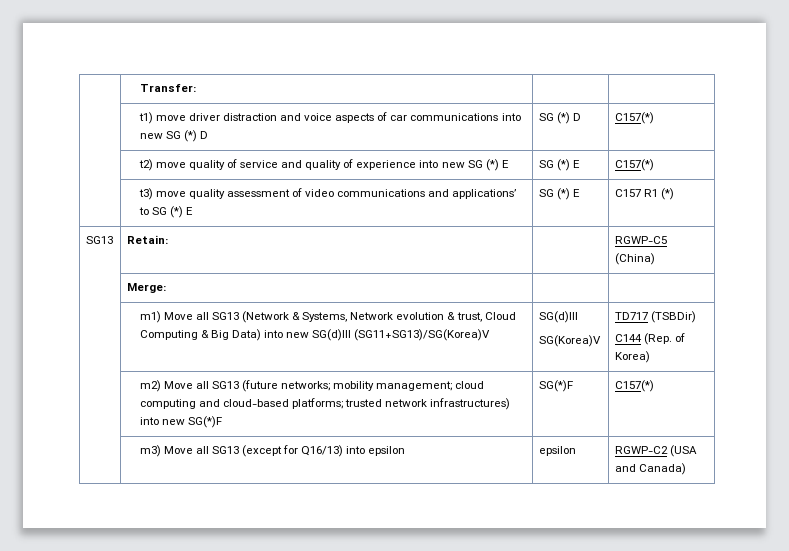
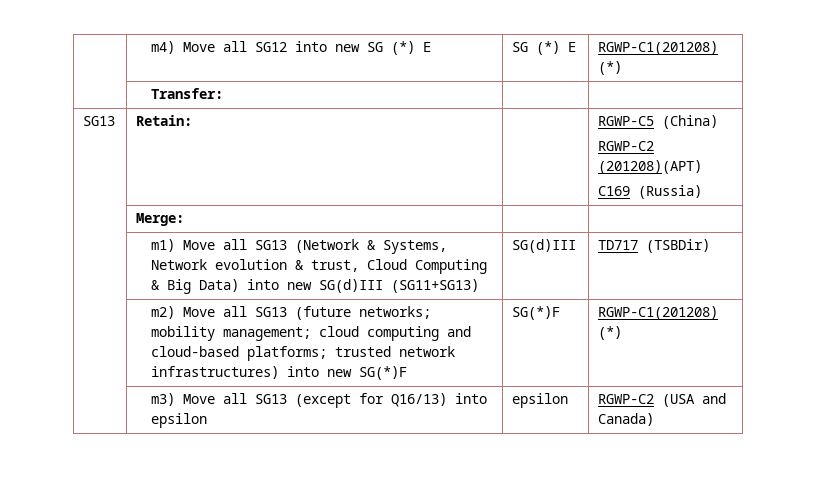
[139,84,196,92] [138,112,521,124] [139,130,208,142] [538,112,581,124] [614,112,654,124] [138,159,417,171] | Transfer: | | // | t1) move driver distraction and voice aspects of car communications into new SG (*) D | SG (*) D | C157(*) // | t2) move quality of service and quality of experience -> [151,41,288,54] | m4) Move all SG12
[614,159,654,171] [138,188,517,200] [138,206,193,218] [538,188,580,200] [614,188,674,200] C157(*) // | t3) move quality assessment of video communications and applications’ to SG (*) E | SG (*) E | C157 R1 (*) -> [598,41,719,55] [598,61,623,75] [151,88,224,99] RGWP-C1(201208) (*) // | Transfer: | |
(655, 259) none -> [598,141,655,151] [598,160,703,174] [598,185,703,199] // RGWP-C2 (201208)(APT) // C169 (Russia)
[354,329,491,341] [538,311,578,323] [538,335,601,347] (SG11+SG13)/SG(Korea)V | SG(d)III // SG(Korea)V -> [391,279,480,293] [512,239,577,253] (SG11+SG13) | SG(d)III
[614,333,685,345] [614,351,650,363] // C144 (Rep. of Korea) -> (711, 246) none
[614,380,654,392] C157(*) -> [598,306,719,320] [598,326,623,340] RGWP-C1(201208) (*)

